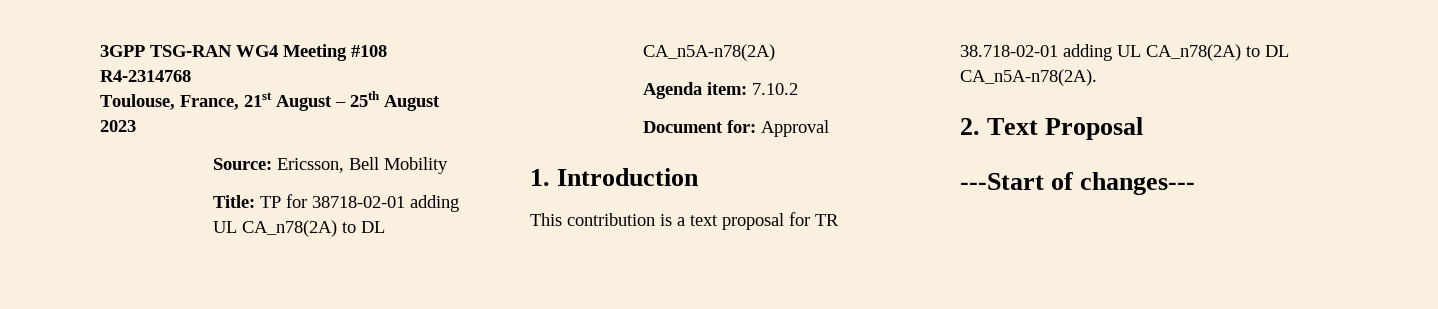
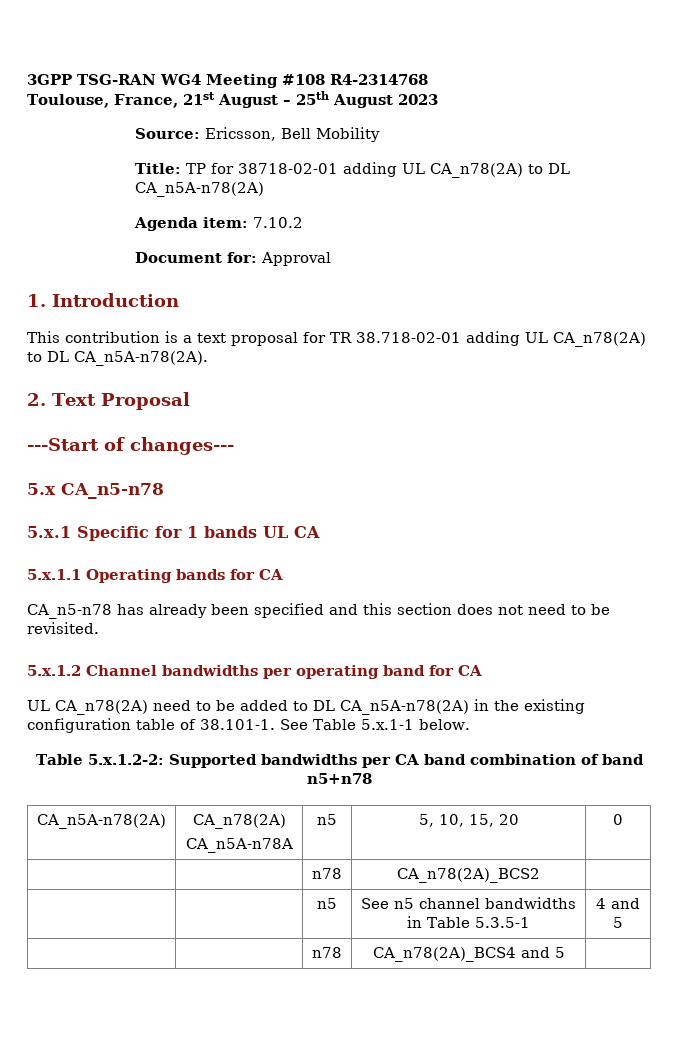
(1196, 183) none -> [27,483,164,499] [27,526,320,541] [27,569,283,583] [27,603,610,619] [27,622,99,634] [27,665,482,679] [27,699,585,715] [27,718,470,733] [35,754,644,768] [306,773,372,784] [37,814,166,829] [192,814,286,829] [185,838,293,853] [317,814,337,825] [418,814,519,827] [613,814,623,825] [312,868,342,879] [397,868,540,883] [317,898,337,909] [361,897,576,909] [407,916,530,928] [596,898,640,909] [613,917,623,928] [312,947,342,958] [372,947,565,962] // 5.x CA_n5-n78 // 5.x.1 Specific for 1 bands UL CA // 5.x.1.1 Operating bands for CA // CA_n5-n78 has already been specified and this section does not need to be revisited. // 5.x.1.2 Channel bandwidths per operating band for CA // UL CA_n78(2A) need to be added to DL CA_n5A-n78(2A) in the existing configuration table of 38.101-1. See Table 5.x.1-1 below. // Table 5.x.1.2-2: Supported bandwidths per CA band combination of band n5+n78 // CA_n5A-n78(2A) | CA_n78(2A) // CA_n5A-n78A | n5 | 5, 10, 15, 20 | 0 // | | n78 | CA_n78(2A)_BCS2 | // | | n5 | See n5 channel bandwidths in Table 5.3.5-1 | 4 and 5 // | | n78 | CA_n78(2A)_BCS4 and 5 |

